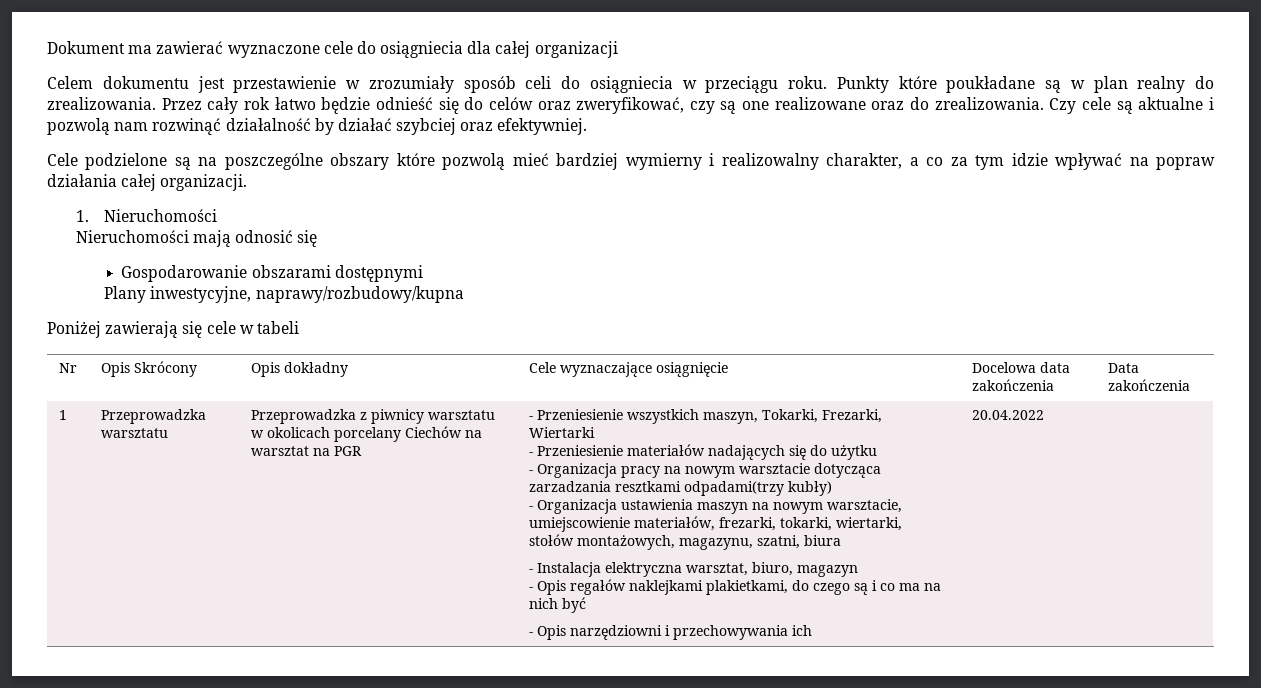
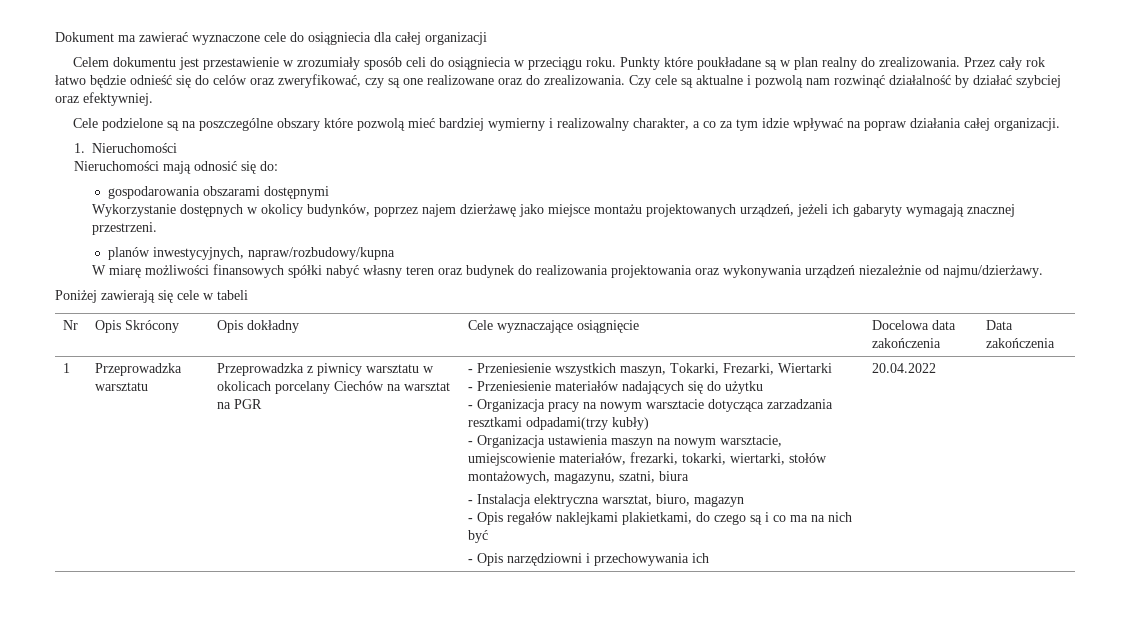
[121,265,248,282] // Gospodarowanie -> [259,161,278,171] [107,186,200,199] do: // gospodarowania
[104,286,464,303] Plany inwestycyjne, naprawy/rozbudowy/kupna -> [92,204,1016,217] [92,222,158,235] [107,247,395,260] [92,264,1044,278] Wykorzystanie dostępnych w okolicy budynków, poprzez najem dzierżawę jako miejsce montażu projektowanych urządzeń, jeżeli ich gabaryty wymagają znacznej przestrzeni. // planów inwestycyjnych, napraw/rozbudowy/kupna // W miarę możliwości finansowych spółki nabyć własny teren oraz budynek do realizowania projektowania oraz wykonywania urządzeń niezależnie od najmu/dzierżawy.

